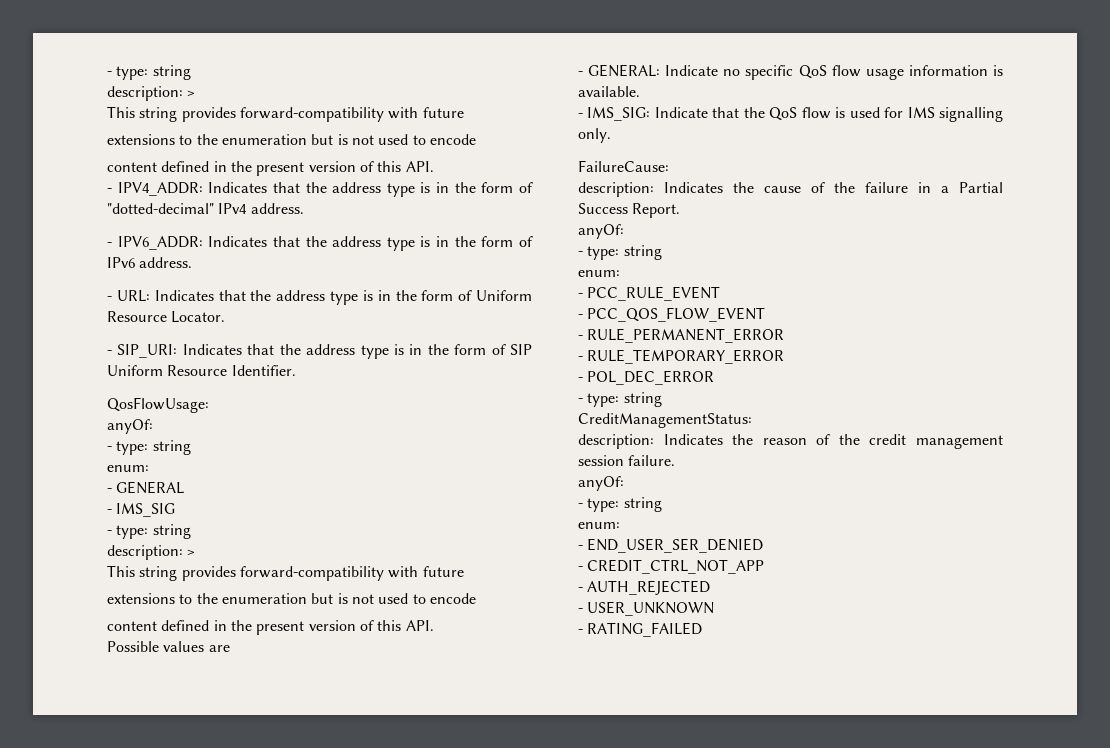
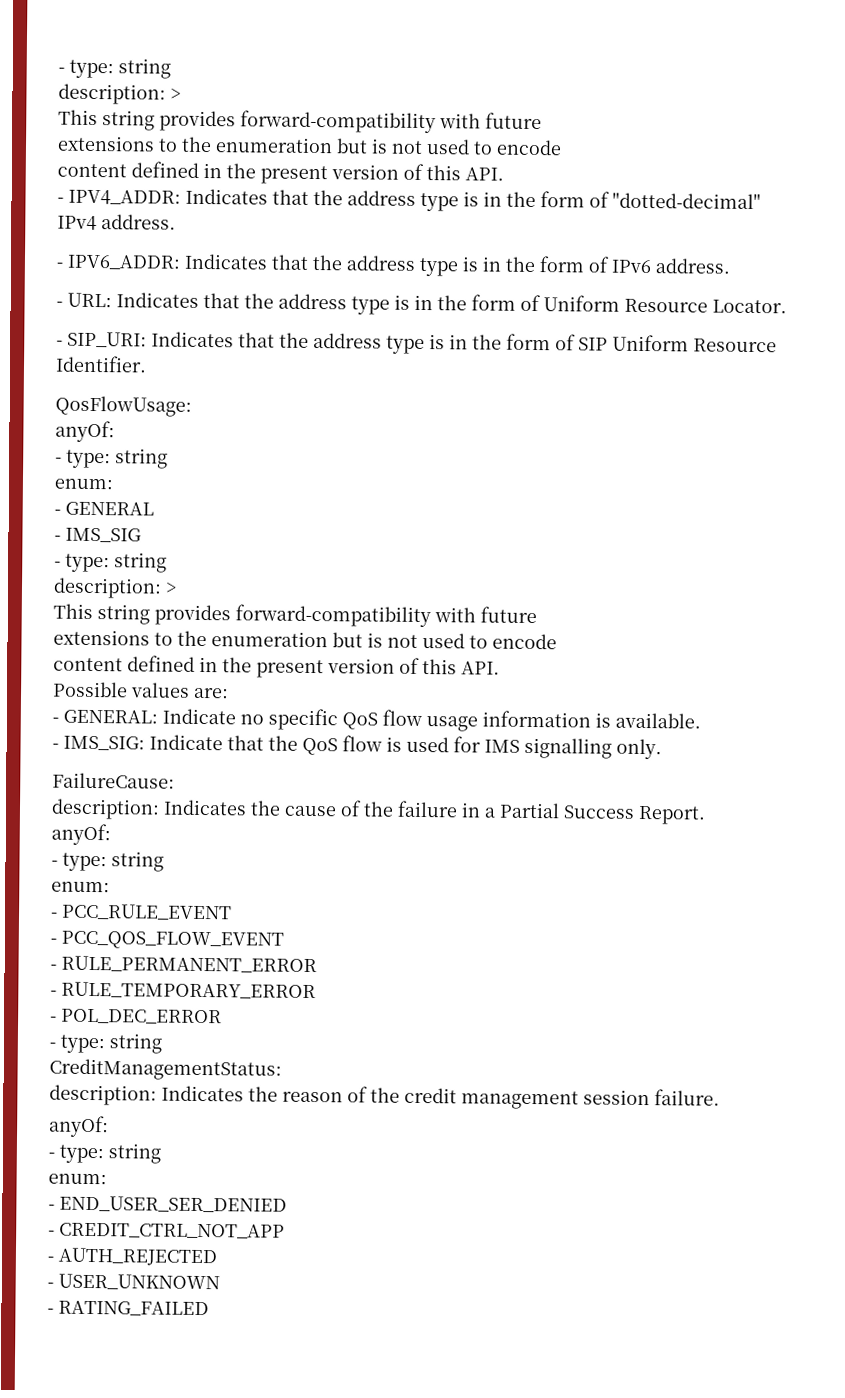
[208,645,230,652] are -> [194,687,229,699] are:

